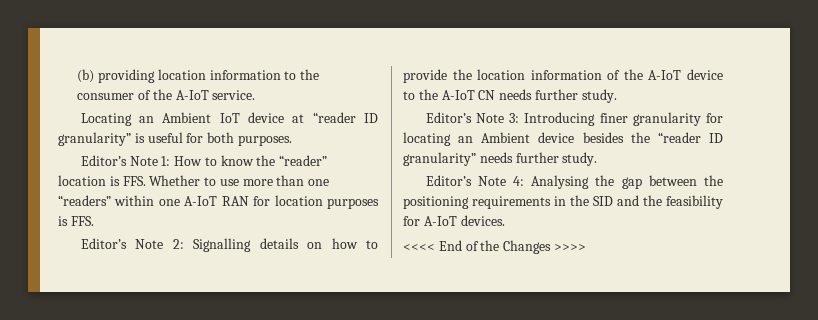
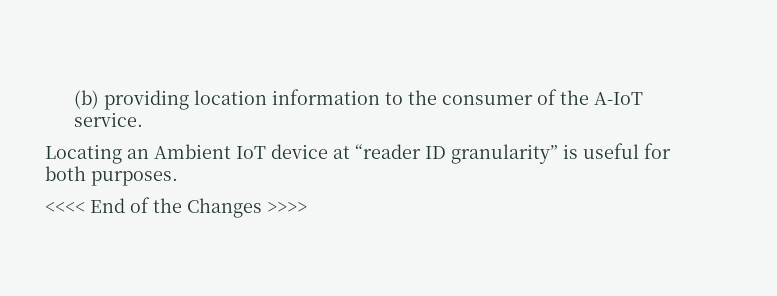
[80,155,328,166] [58,175,330,186] [58,195,379,209] [58,216,94,226] [80,238,378,252] [403,69,723,83] [403,89,617,103] [425,112,723,126] [403,132,723,146] [403,152,598,166] [425,175,723,189] [403,195,723,209] [403,215,505,226] // Editor’s Note 1: How to know the “reader” location is FFS. Whether to use more than one “readers” within one A-IoT RAN for location purposes is FFS. // Editor’s Note 2: Signalling details on how to provide the location information of the A-IoT device to the A-IoT CN needs further study. // Editor’s Note 3: Introducing finer granularity for locating an Ambient device besides the “reader ID granularity” needs further study. // Editor’s Note 4: Analysing the gap between the positioning requirements in the SID and the feasibility for A-IoT devices. -> (178, 178) none

